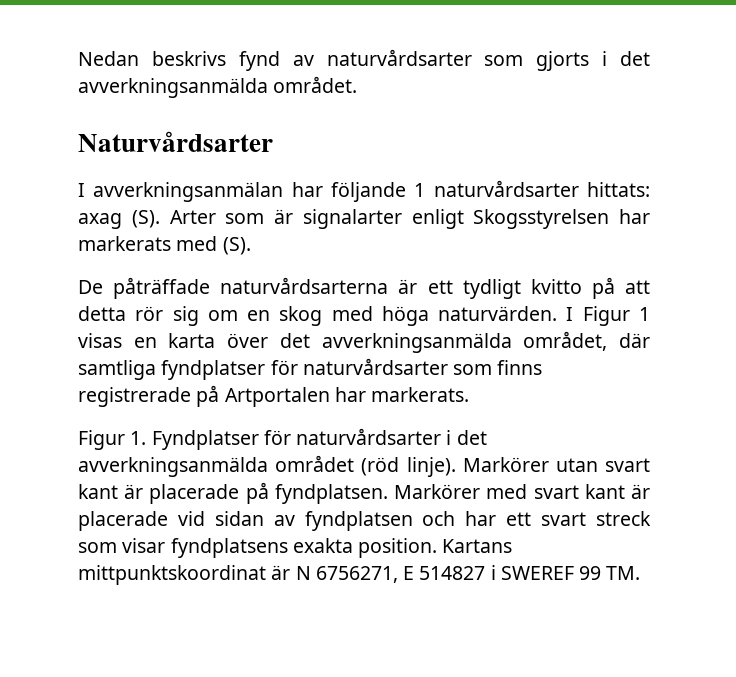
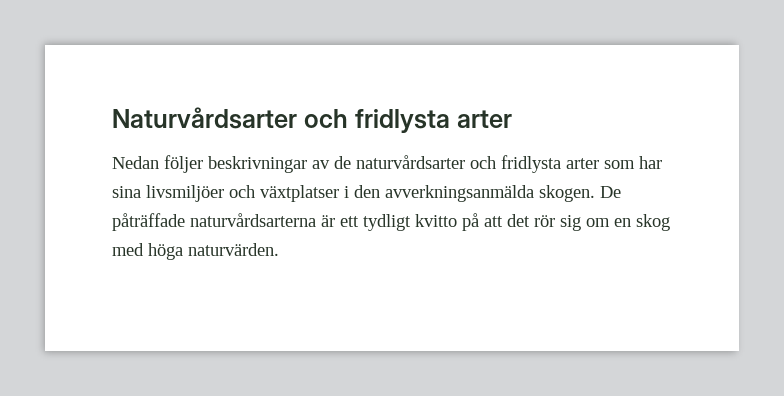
[78,49,650,71] [78,76,358,98] [78,131,273,152] [78,180,651,202] [78,209,650,229] [78,236,251,255] Nedan beskrivs fynd av naturvårdsarter som gjorts i det avverkningsanmälda området. // Naturvårdsarter // I avverkningsanmälan har följande 1 naturvårdsarter hittats: axag (S). Arter som är signalarter enligt Skogsstyrelsen har markerats med (S). // -> [112,107,512,133] [112,155,662,173] [112,185,595,202] Naturvårdsarter och fridlysta arter // Nedan följer beskrivningar av de naturvårdsarter och fridlysta arter som har sina livsmiljöer och växtplatser i den avverkningsanmälda skogen.
[78,306,126,321] detta -> [507,214,530,227] det
[566,306,650,326] [78,331,650,353] [78,358,543,380] [78,385,470,407] [78,428,487,450] [78,455,650,477] [78,482,650,504] [78,511,652,531] [78,538,513,558] [78,565,641,585] I Figur 1 visas en karta över det avverkningsanmälda området, där samtliga fyndplatser för naturvårdsarter som finns registrerade på Artportalen har markerats. // Figur 1. Fyndplatser för naturvårdsarter i det avverkningsanmälda området (röd linje). Markörer utan svart kant är placerade på fyndplatsen. Markörer med svart kant är placerade vid sidan av fyndplatsen och har ett svart streck som visar fyndplatsens exakta position. Kartans mittpunktskoordinat är N 6756271, E 514827 i SWEREF 99 TM. -> (279, 249) none

